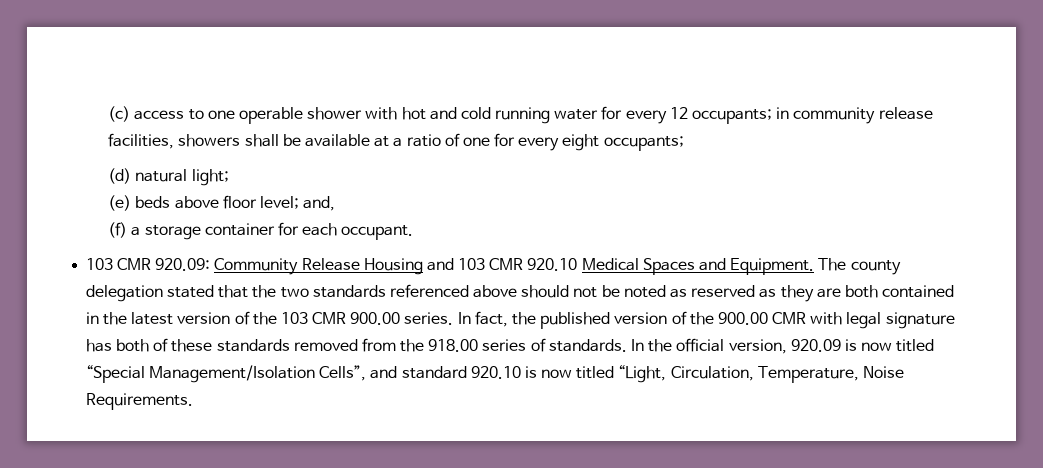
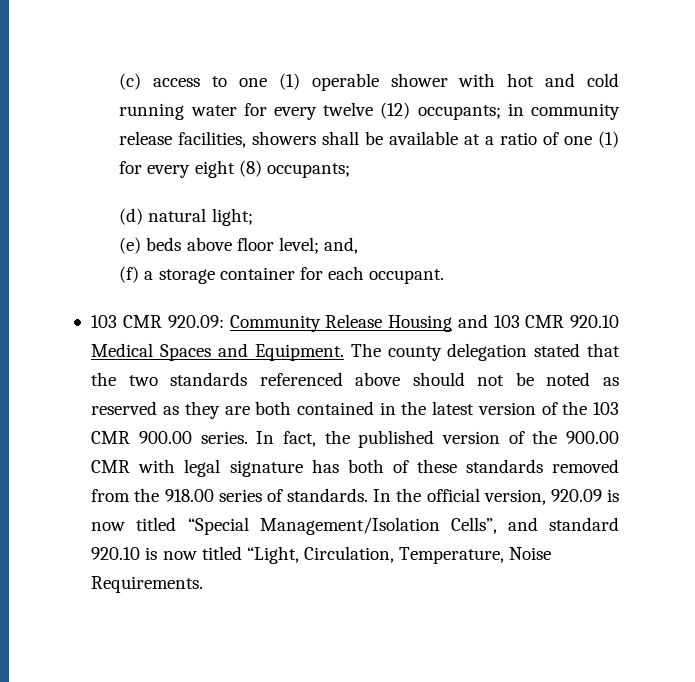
(235, 114) none -> [278,73,300,90] (1)
[669,107,688,119] 12 -> [323,102,411,119] twelve (12)
(490, 141) none -> [598,131,619,148] (1)
(600, 142) none -> [238,160,262,177] (8)

